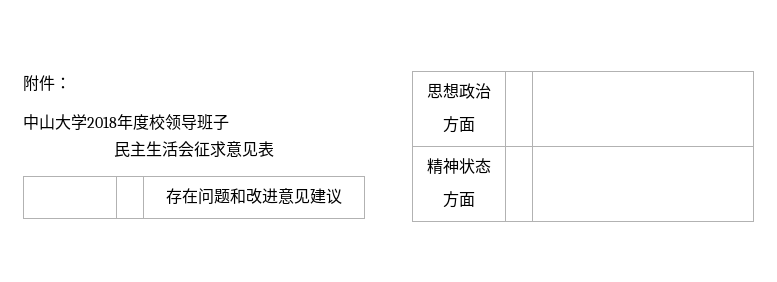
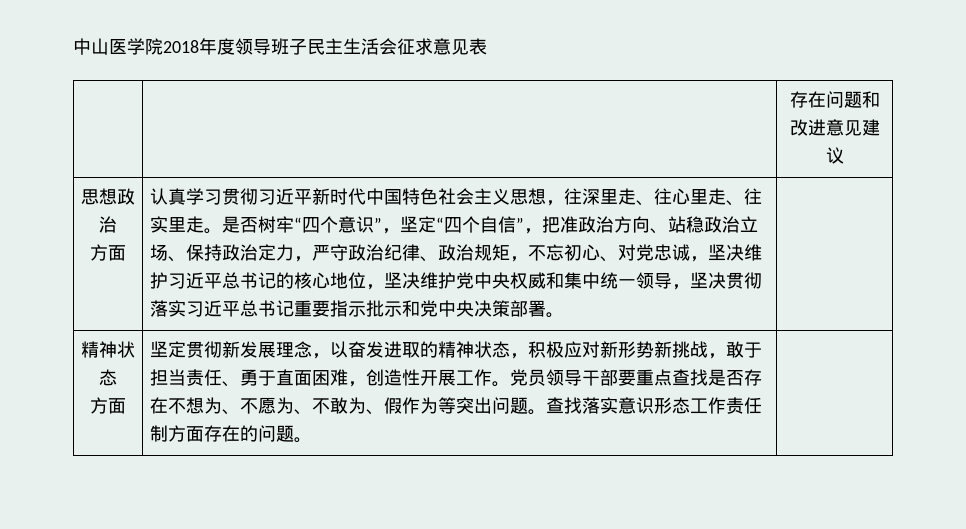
[23,75,71,92] [23,114,87,130] 附件： // 中山大学 -> [73,38,163,55] 中山医学院
[149,114,165,130] 校 -> (235, 46) none
(229, 122) // -> (307, 47) none
[427,158,491,174] [443,191,475,208] | // 精神状态 // 方面 | -> [149,188,762,206] [149,216,758,234] [149,244,762,262] [149,272,762,290] [149,300,564,318] [81,341,135,358] [99,369,117,386] [90,397,126,414] [149,341,762,359] [149,369,762,387] [149,397,762,415] [149,425,312,443] 认真学习贯彻习近平新时代中国特色社会主义思想，往深里走、往心里走、往实里走。是否树牢“四个意识”，坚定“四个自信”，把准政治方向、站稳政治立场、保持政治定力，严守政治纪律、政治规矩，不忘初心、对党忠诚，坚决维护习近平总书记的核心地位，坚决维护党中央权威和集中统一领导，坚决贯彻落实习近平总书记重要指示批示和党中央决策部署。 | // 精神状态 // 方面 | 坚定贯彻新发展理念，以奋发进取的精神状态，积极应对新形势新挑战，敢于担当责任、勇于直面困难，创造性开展工作。党员领导干部要重点查找是否存在不想为、不愿为、不敢为、假作为等突出问题。查找落实意识形态工作责任制方面存在的问题。

